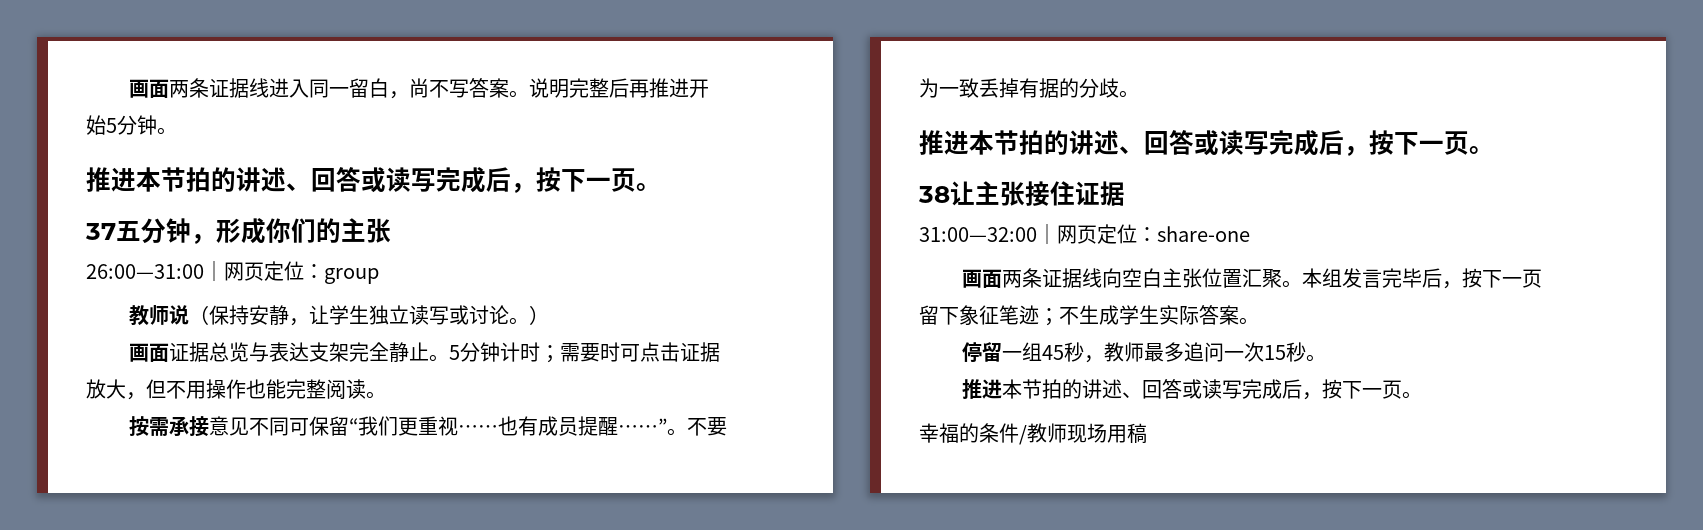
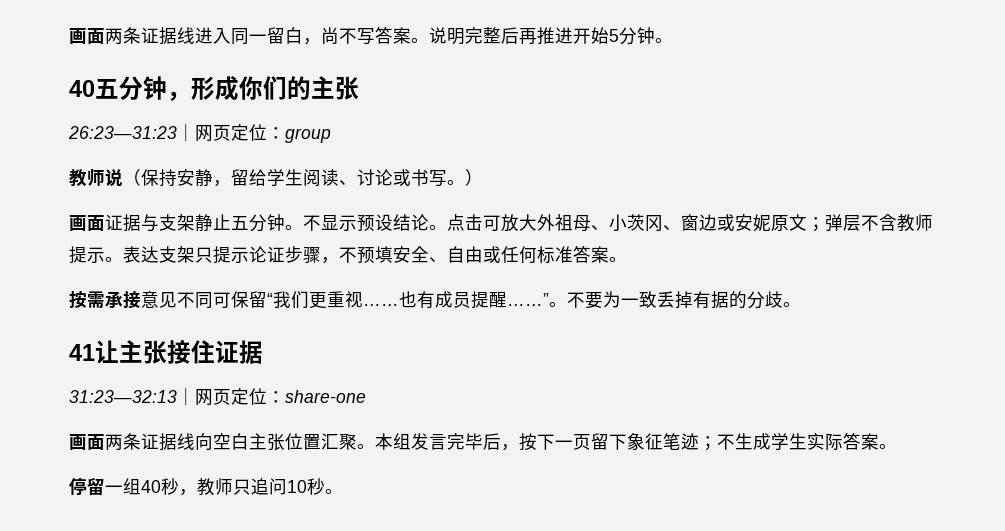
[86,167,661,193] [85,223,116,240] 推进本节拍的讲述、回答或读写完成后，按下一页。 // 37 -> [69,80,95,97] 40
[86,264,204,279] 26:00—31:00 -> [68,126,177,139] 26:23—31:23
[309,305,550,325] [129,342,721,363] [86,379,366,400] 让学生独立读写或讨论。） // 画面证据总览与表达支架完全静止。5分钟计时；需要时可点击证据放大，但不用操作也能完整阅读 -> [231,169,483,187] [69,214,933,232] [69,245,609,264] 留给学生阅读、讨论或书写。） // 画面证据与支架静止五分钟。不显示预设结论。点击可放大外祖母、小茨冈、窗边或安妮原文；弹层不含教师提示。表达支架只提示论证步骤，不预填安全、自由或任何标准答案
[919,130,1494,156] [918,186,950,203] 推进本节拍的讲述、回答或读写完成后，按下一页。 // 38 -> [69,344,95,361] 41
[919,227,1037,242] 31:00—32:00 -> [69,390,177,403] 31:23—32:13
[1042,345,1065,360] 45 -> [141,480,161,493] 40
[1144,342,1327,362] [962,379,1423,400] [919,423,1147,445] 最多追问一次15秒。 // 推进本节拍的讲述、回答或读写完成后，按下一页。 // 幸福的条件/教师现场用稿 -> [233,478,343,495] 只追问10秒。

